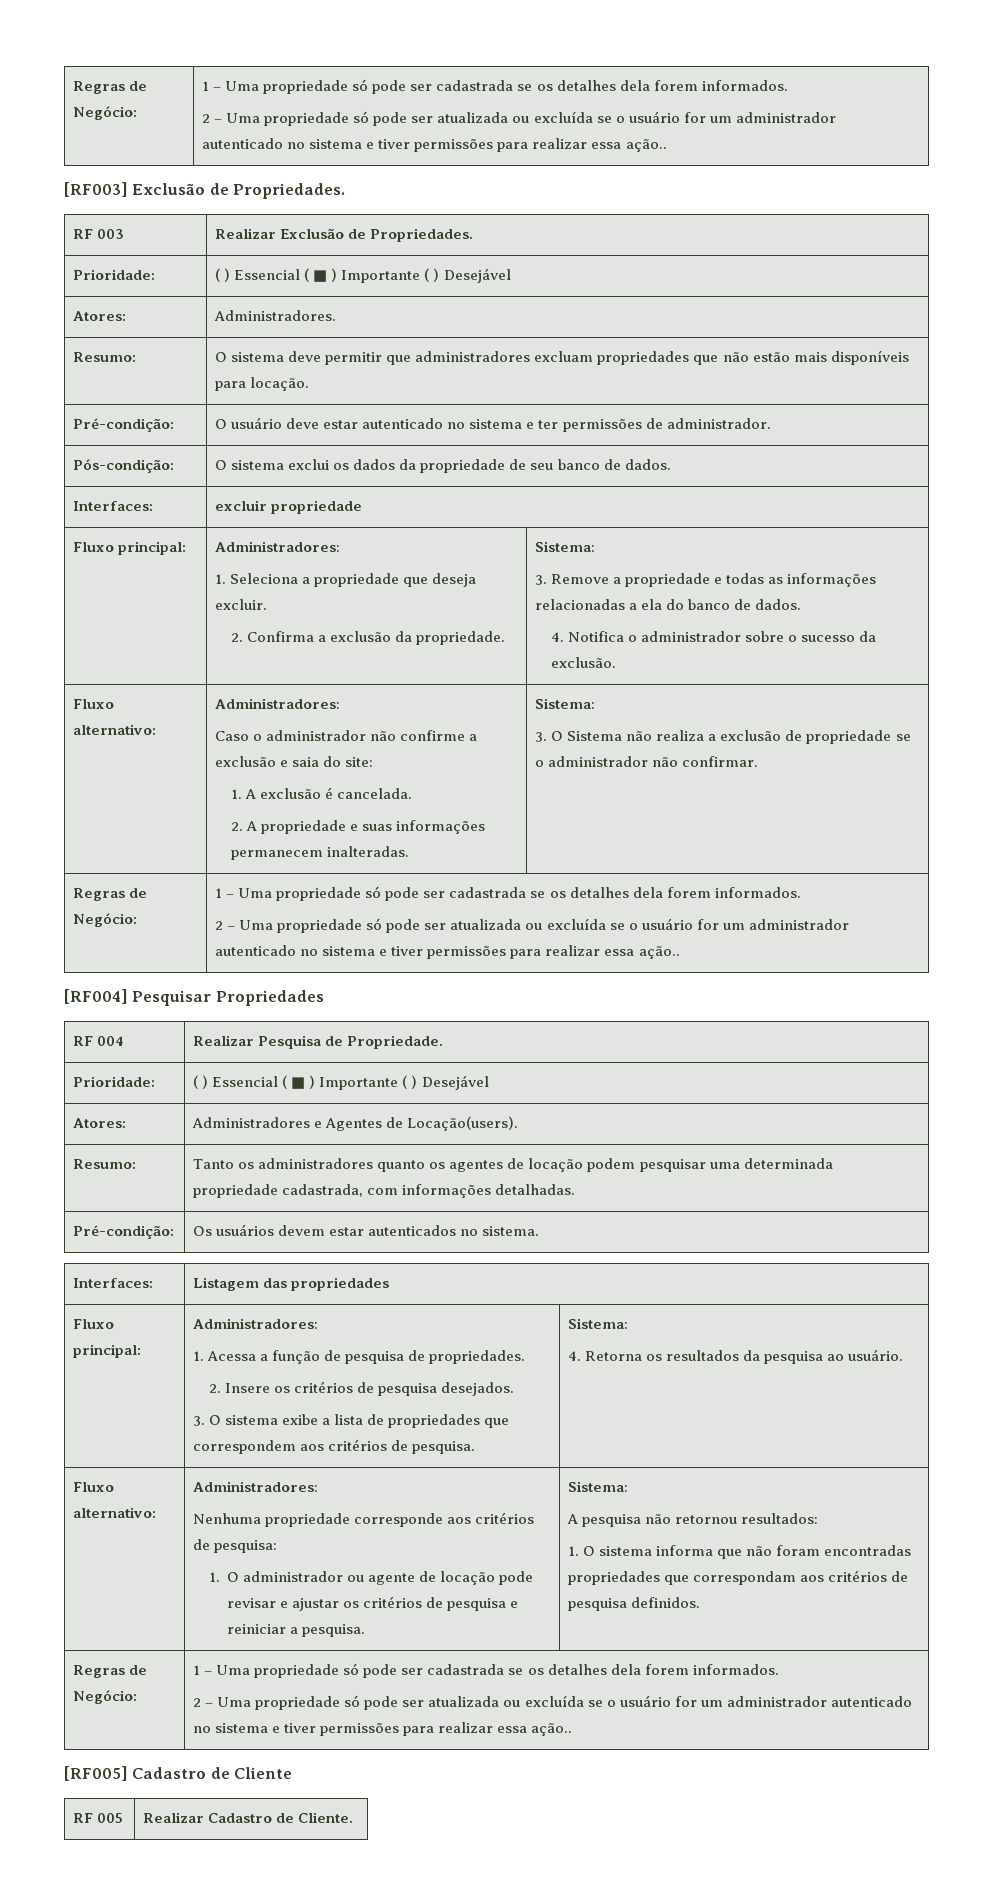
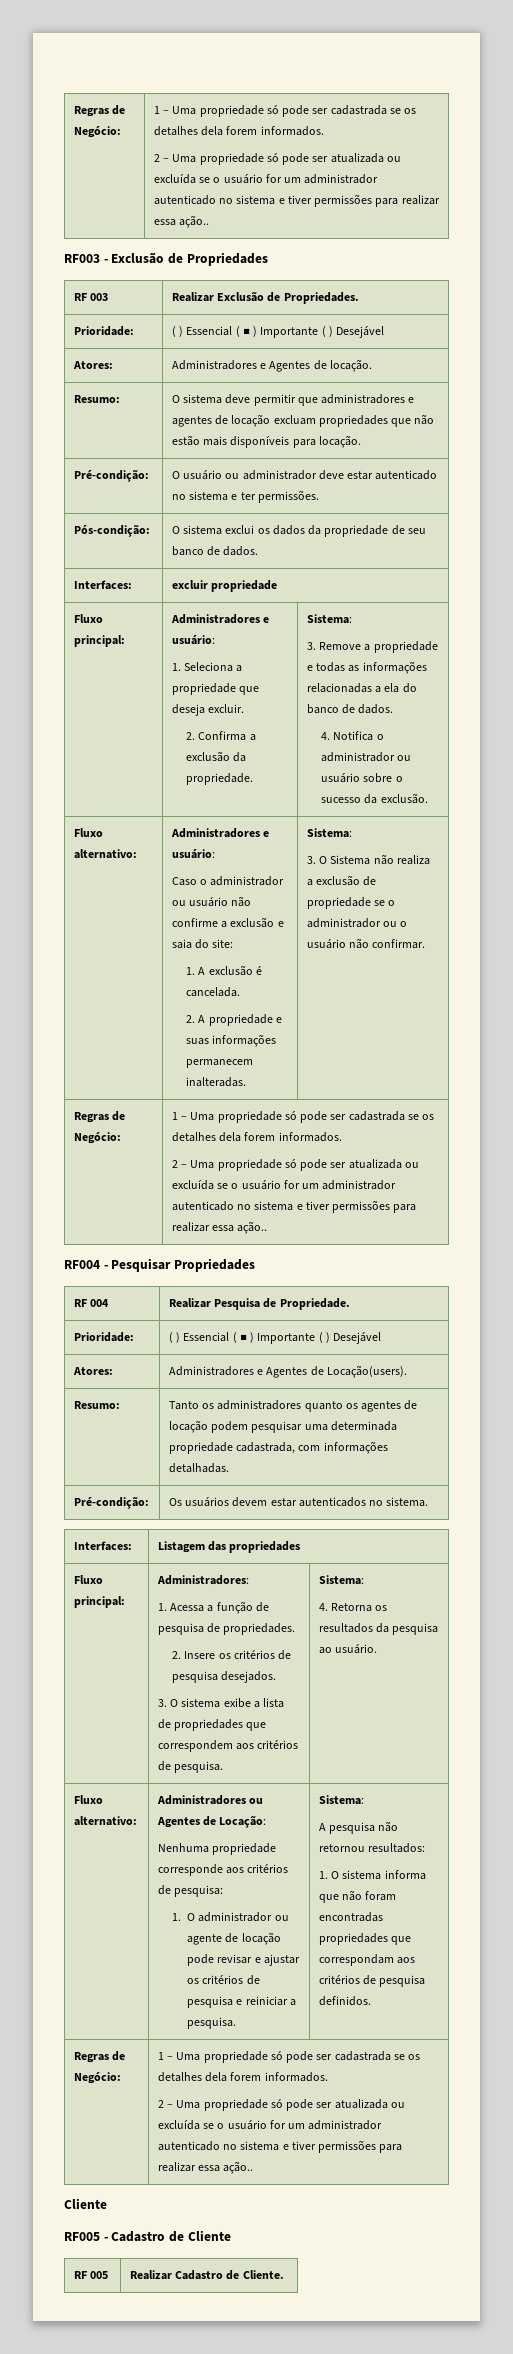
[64,182,346,199] [RF003] Exclusão de Propriedades. -> [64,252,268,266] RF003 - Exclusão de Propriedades
[214,310,337,321] Administradores. -> [171,359,372,372] Administradores e Agentes de locação.
(531, 356) none -> [408,397,415,403] [171,414,271,427] e agentes de locação
(283, 423) none -> [225,470,317,480] ou administrador
[562,418,771,432] permissões de administrador. -> [257,490,319,503] permissões.
[215,541,341,552] Administradores: -> [170,614,270,624] [171,635,215,645] Administradores e usuário:
(741, 636) none -> [397,755,412,761] [321,773,361,783] ou usuário
[215,698,341,709] Administradores: -> [170,828,270,838] [171,849,215,859] Administradores e usuário:
(367, 735) none -> [171,897,229,907] ou usuário
(649, 761) none -> [383,921,408,927] [306,939,346,949] ou o usuário
[64,989,128,1004] [RF004] -> [64,1260,108,1269] RF004 -
[193,1481,319,1492] Administradores: -> [156,1795,264,1805] [156,1816,267,1828] Administradores ou Agentes de Locação:
[64,1766,128,1781] [RF005] -> [64,2198,107,2209] [64,2232,108,2241] Cliente // RF005 -

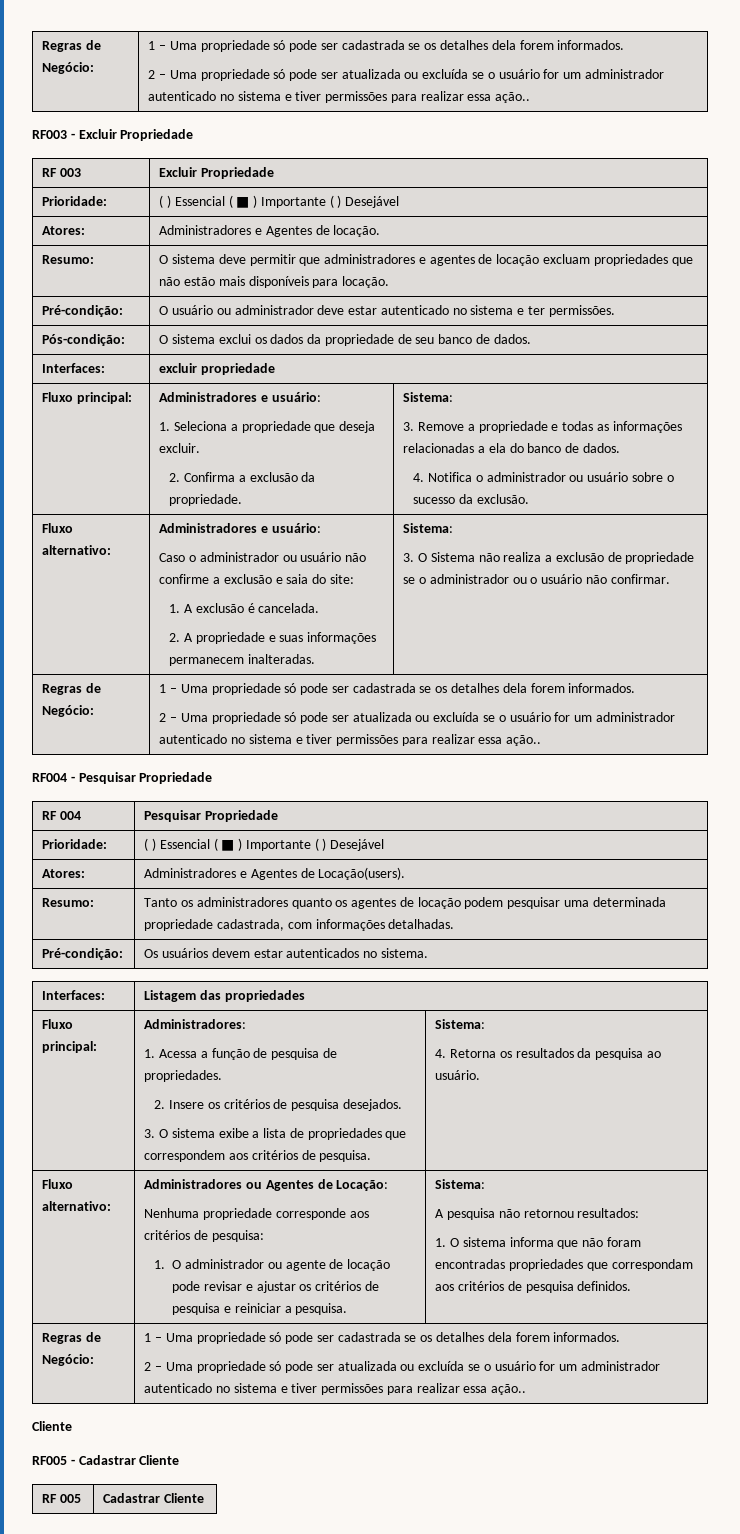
[111,252,268,266] Exclusão de Propriedades -> [78,129,194,141] Excluir Propriedade
[171,292,359,304] Realizar Exclusão de Propriedades. -> [159,167,275,179] Excluir Propriedade
[173,1258,255,1272] Propriedades -> [139,772,213,784] Propriedade
[168,1298,350,1310] Realizar Pesquisa de Propriedade. -> [144,810,279,822] Pesquisar Propriedade
[111,2231,184,2242] Cadastro de -> [78,1455,136,1465] Cadastrar
[129,2270,284,2280] Realizar Cadastro de Cliente. -> [103,1493,205,1503] Cadastrar Cliente

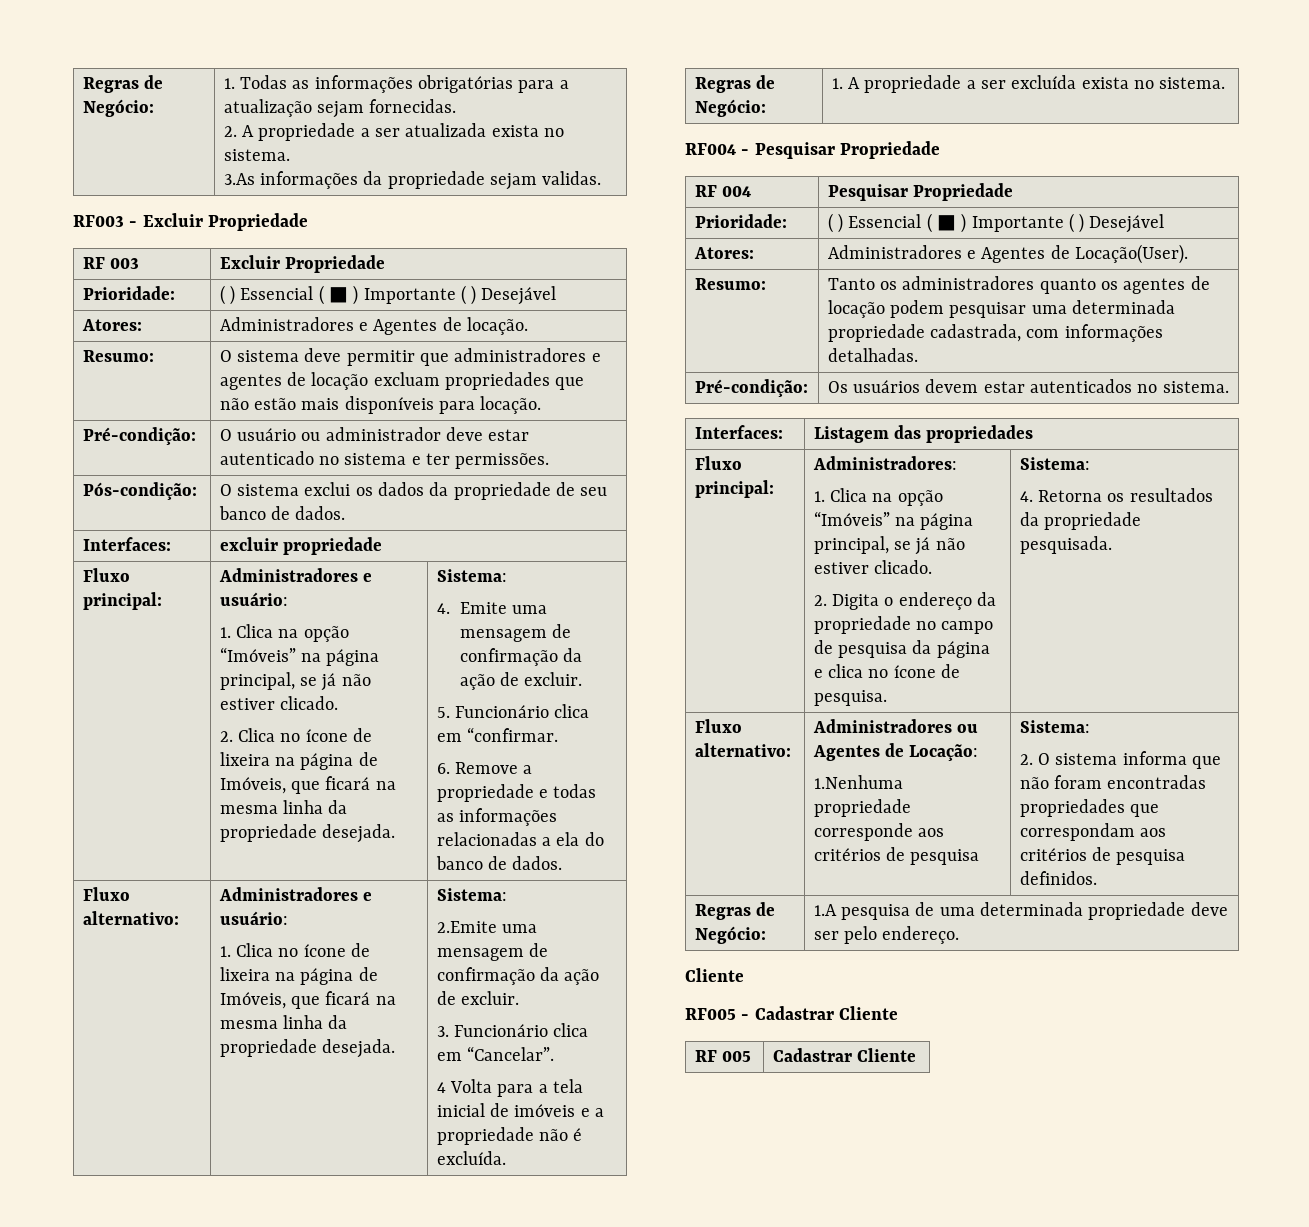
[42,40,102,52] [42,62,95,74] [148,40,625,52] [148,69,664,81] [148,91,531,103] Regras de Negócio: | 1 – Uma propriedade só pode ser cadastrada se os detalhes dela forem informados. // 2 – Uma propriedade só pode ser atualizada ou excluída se o usuário for um administrador autenticado no sistema e tiver permissões para realizar essa ação.. -> [82,75,164,93] [82,99,154,117] [223,75,569,93] [223,99,457,118] [223,123,564,141] [223,149,290,161] [223,171,602,190] Regras de Negócio: | 1. Todas as informações obrigatórias para a atualização sejam fornecidas. // 2. A propriedade a ser atualizada exista no sistema. // 3.As informações da propriedade sejam validas.
[174,421,376,433] [159,443,201,453] [169,472,316,482] [169,494,243,506] [403,392,454,402] [403,422,415,431] Seleciona a propriedade que deseja excluir. // 2. Confirma a exclusão da propriedade. | Sistema: // 3. -> [236,624,349,642] [219,647,380,666] [219,672,371,691] [219,696,339,710] [219,728,372,742] [219,752,378,770] [219,776,396,794] [219,800,348,814] [219,824,396,843] [436,569,507,582] [436,602,547,614] [459,624,571,642] [459,648,582,666] [459,672,583,690] [436,704,590,718] [436,727,559,742] [436,763,450,774] Clica na opção “Imóveis” na página principal, se já não estiver clicado. // 2. Clica no ícone de lixeira na página de Imóveis, que ficará na mesma linha da propriedade desejada. | Sistema: // 4. Emite uma mensagem de confirmação da ação de excluir. // 5. Funcionário clica em “confirmar. // 6.
[413,472,674,482] [413,494,529,504] // 4. Notifica o administrador ou usuário sobre o sucesso da exclusão. -> (563, 863) none
[159,552,367,562] [159,574,354,584] [169,603,320,613] [169,632,377,644] [169,654,316,666] [403,523,454,533] [403,552,695,564] [403,574,670,584] [42,683,102,695] [42,705,95,717] [159,683,636,695] [159,712,675,724] [159,734,542,746] Caso o administrador ou usuário não confirme a exclusão e saia do site: // 1. A exclusão é cancelada. // 2. A propriedade e suas informações permanecem inalteradas. | Sistema: // 3. O Sistema não realiza a exclusão de propriedade se o administrador ou o usuário não confirmar. // Regras de Negócio: | 1 – Uma propriedade só pode ser cadastrada se os detalhes dela forem informados. // 2 – Uma propriedade só pode ser atualizada ou excluída se o usuário for um administrador autenticado no sistema e tiver permissões para realizar essa ação.. -> [219,943,370,957] [219,967,378,985] [219,991,396,1009] [219,1015,348,1029] [219,1039,396,1058] [436,888,507,901] [436,921,538,933] [436,943,549,961] [436,967,600,985] [436,991,520,1005] [436,1023,589,1037] [436,1046,555,1061] [436,1079,583,1097] [436,1103,604,1117] [436,1127,583,1145] [436,1151,506,1165] [694,75,776,93] [694,99,766,117] [831,75,1226,93] 1. Clica no ícone de lixeira na página de Imóveis, que ficará na mesma linha da propriedade desejada. | Sistema: // 2.Emite uma mensagem de confirmação da ação de excluir. // 3. Funcionário clica em “Cancelar”. // 4 Volta para a tela inicial de imóveis e a propriedade não é excluída. // Regras de Negócio: | 1. A propriedade a ser excluída exista no sistema.
[318,867,406,880] Locação(users). -> [1074,244,1188,264] Locação(User).
[159,1048,337,1060] [144,1070,223,1082] [154,1099,402,1111] [144,1128,407,1140] [144,1150,298,1162] Acessa a função de pesquisa de propriedades. // 2. Insere os critérios de pesquisa desejados. // 3. O sistema exibe a lista de propriedades que correspondem aos critérios -> [830,488,943,506] [813,511,974,530] [813,536,965,555] [813,560,933,574] [813,592,996,610] [813,616,994,634] [813,640,990,658] [813,664,936,678] Clica na opção “Imóveis” na página principal, se já não estiver clicado. // 2. Digita o endereço da propriedade no campo de pesquisa da página e clica no ícone
[595,1048,661,1060] [435,1070,481,1080] pesquisa ao usuário. -> [1044,512,1142,530] [1019,536,1112,554] propriedade pesquisada.
[144,1208,200,1218] Nenhuma -> [813,775,903,789] 1.Nenhuma
[211,1230,264,1242] [154,1259,391,1271] [172,1281,379,1293] [172,1303,348,1315] [435,1179,486,1189] [435,1208,640,1220] [435,1238,447,1247] pesquisa: // 1. O administrador ou agente de locação pode revisar e ajustar os critérios de pesquisa e reiniciar a pesquisa. | Sistema: // A pesquisa não retornou resultados: // 1. -> [910,849,980,865] [1019,720,1090,733] [1019,754,1033,765] pesquisa | Sistema: // 2.
[144,1332,621,1344] [144,1361,660,1373] [144,1383,527,1395] 1 – Uma propriedade só pode ser cadastrada se os detalhes dela forem informados. // 2 – Uma propriedade só pode ser atualizada ou excluída se o usuário for um administrador autenticado no sistema e tiver permissões para realizar essa ação.. -> [813,902,1228,920] [813,926,960,944] 1.A pesquisa de uma determinada propriedade deve ser pelo endereço.

